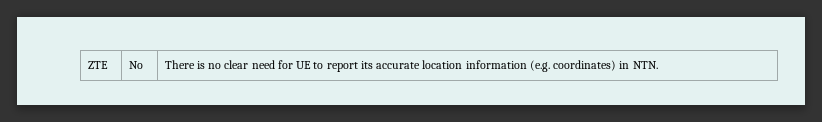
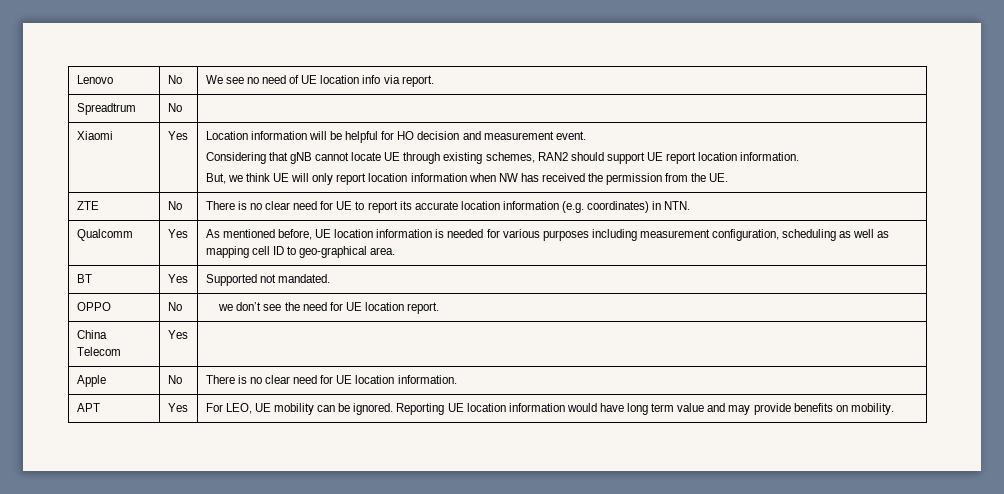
(87, 65) none -> [76,75,113,84] [167,75,182,84] [205,75,434,87] [76,103,136,115] [167,103,182,112] [76,131,113,140] [167,131,188,140] [205,131,586,143] [205,152,800,164] [205,173,729,185] Lenovo | No | We see no need of UE location info via report. // Spreadtrum | No | // Xiaomi | Yes | Location information will be helpful for HO decision and measurement event. // Considering that gNB cannot locate UE through existing schemes, RAN2 should support UE report location information. // But, we think UE will only report location information when NW has received the permission from the UE. //
(658, 65) none -> [76,229,133,241] [167,229,188,238] [205,229,890,241] [205,246,396,258] [76,274,92,283] [167,274,188,283] [205,274,330,286] [76,302,111,311] [167,302,182,311] [218,302,440,314] [76,330,107,339] [76,347,121,356] [167,330,188,339] [76,375,106,387] [167,375,182,384] [205,375,457,384] [76,403,100,412] [167,403,188,412] [205,403,894,415] // Qualcomm | Yes | As mentioned before, UE location information is needed for various purposes including measurement configuration, scheduling as well as mapping cell ID to geo-graphical area. // BT | Yes | Supported not mandated. // OPPO | No | we don’t see the need for UE location report. // China Telecom | Yes | // Apple | No | There is no clear need for UE location information. // APT | Yes | For LEO, UE mobility can be ignored. Reporting UE location information would have long term value and may provide benefits on mobility.

